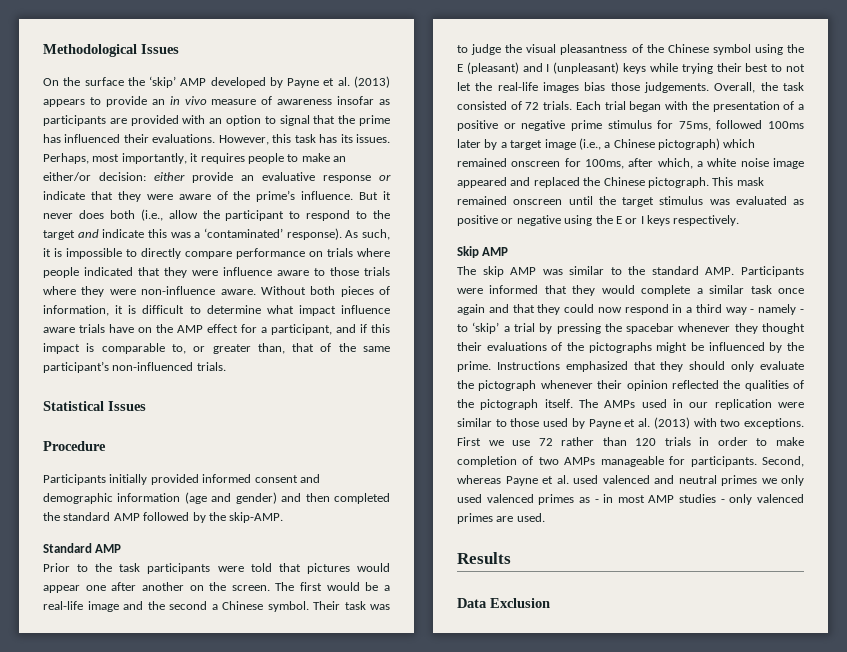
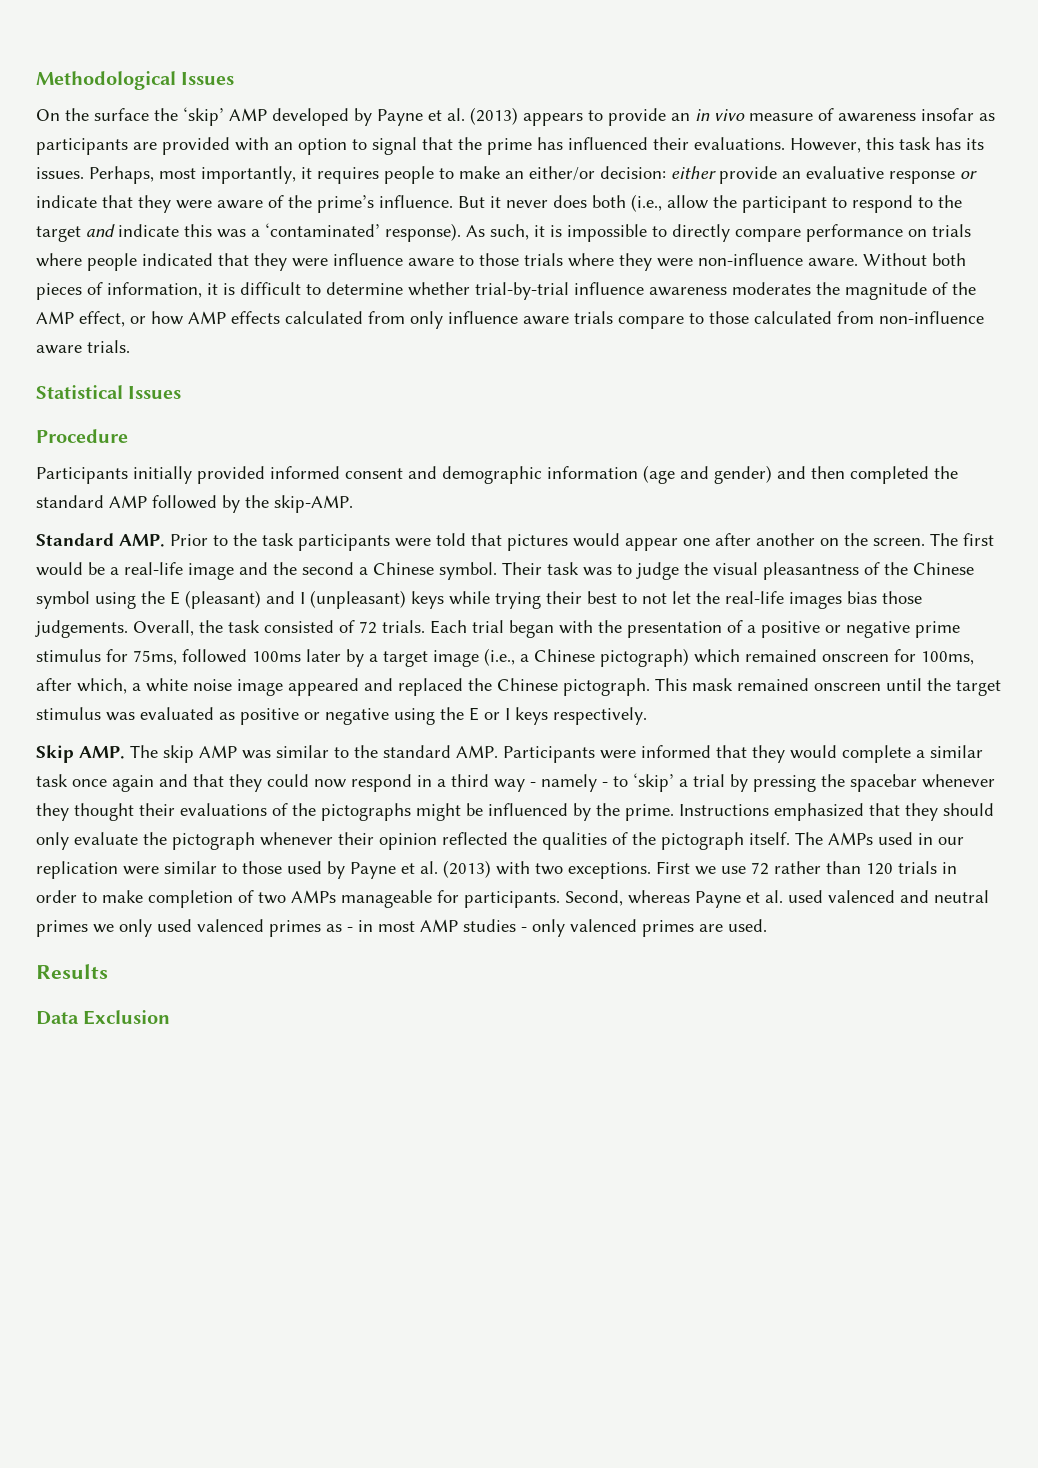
[266,305,390,316] [43,324,390,335] [43,343,391,354] [43,361,194,373] what impact influence aware trials have on the AMP effect for a participant, and if this impact is comparable to, or greater than, that of the same participant’s non-influenced -> [408,282,976,300] [36,311,984,329] [36,345,82,354] whether trial-by-trial influence awareness moderates the magnitude of the AMP effect, or how AMP effects calculated from only influence aware trials compare to those calculated from non-influence aware
[95,544,122,553] AMP // -> [119,534,165,547] AMP.
[482,247,509,256] AMP // -> [79,746,125,759] AMP.

